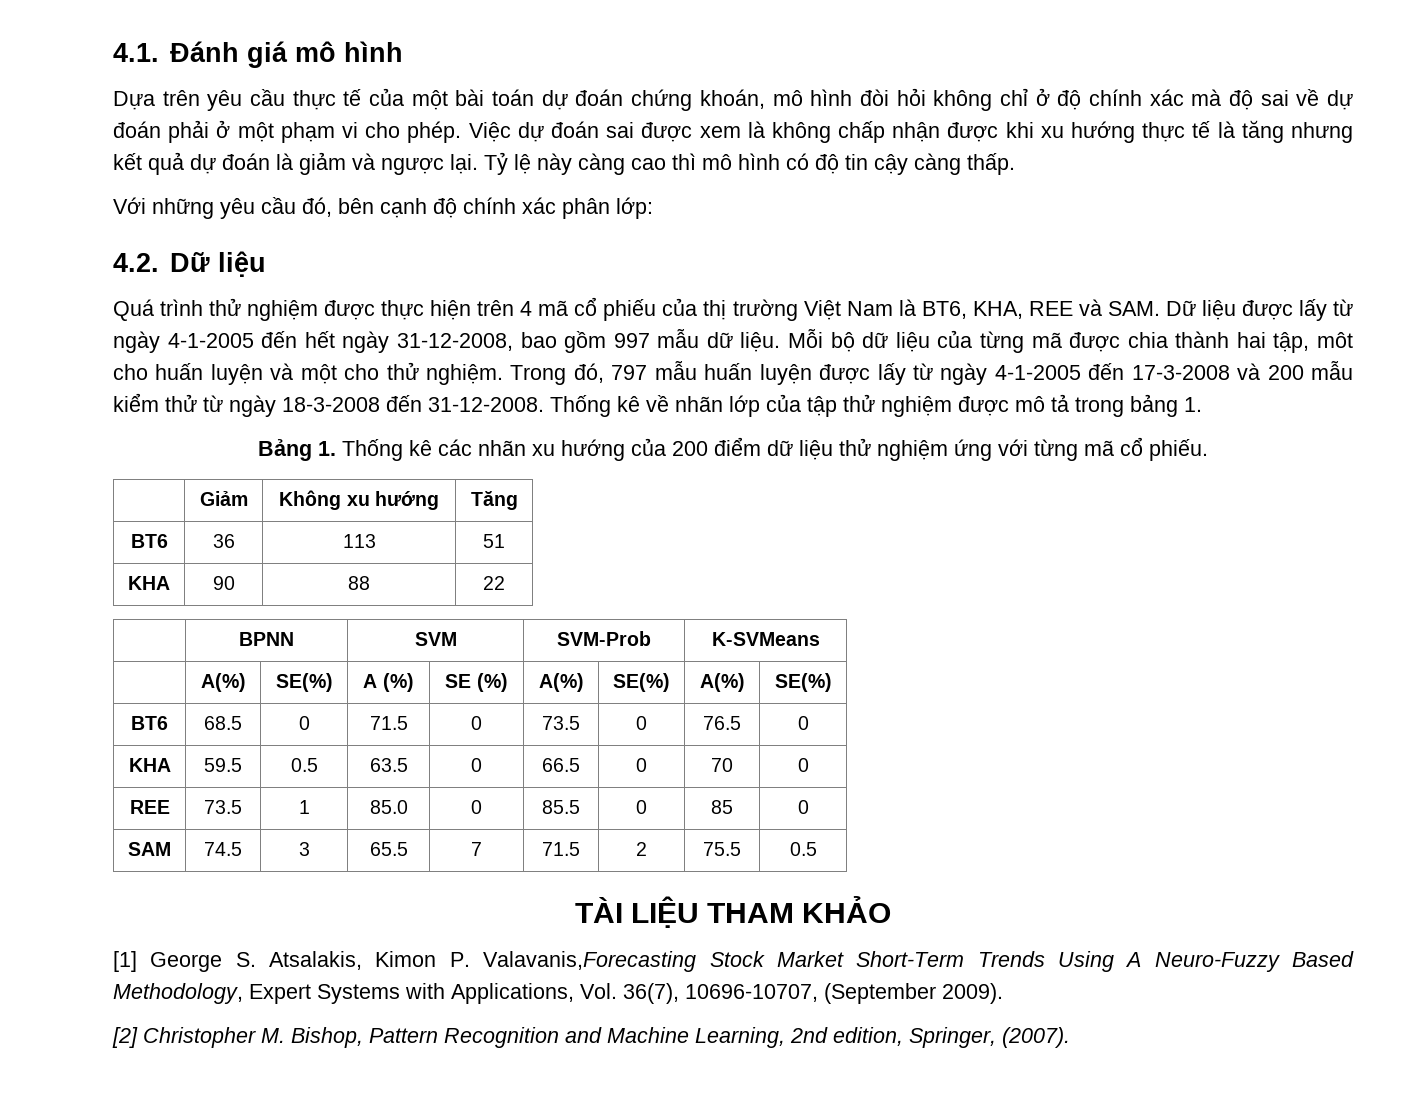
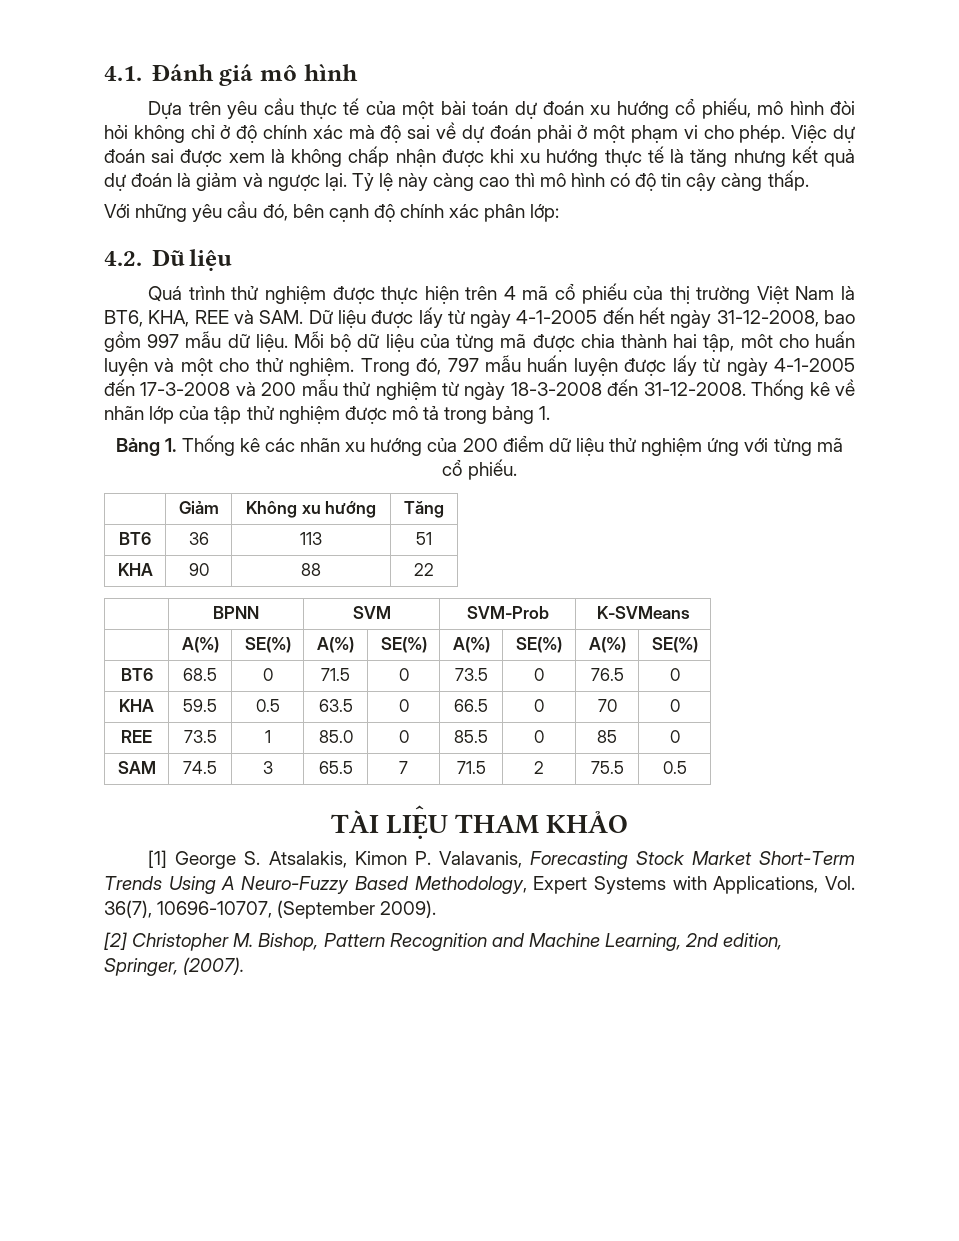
[631,89,765,111] chứng khoán, -> [590,98,751,119] xu hướng cổ phiếu,
[113,393,197,412] kiểm thử -> [343,382,437,400] thử nghiệm
[363,673,414,692] [445,673,508,692] A (%) | SE (%) -> [317,637,354,653] [380,637,427,653] A(%) | SE(%)
[483,951,697,972] Valavanis,Forecasting -> [438,851,628,869] Valavanis, Forecasting

